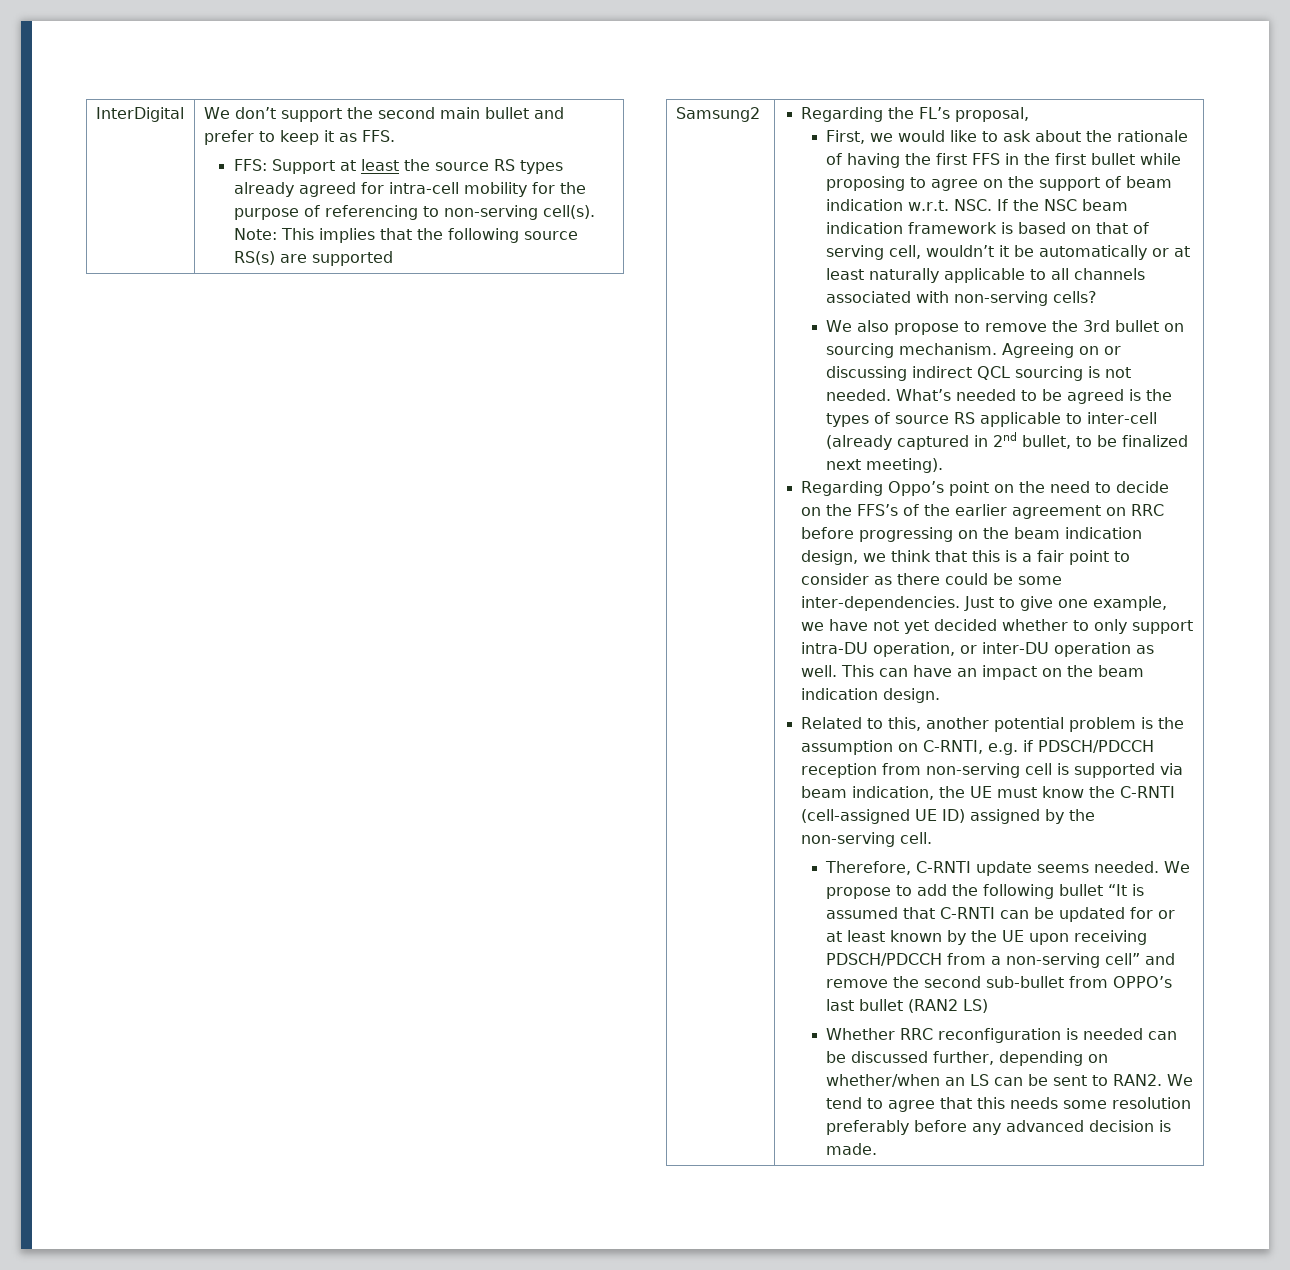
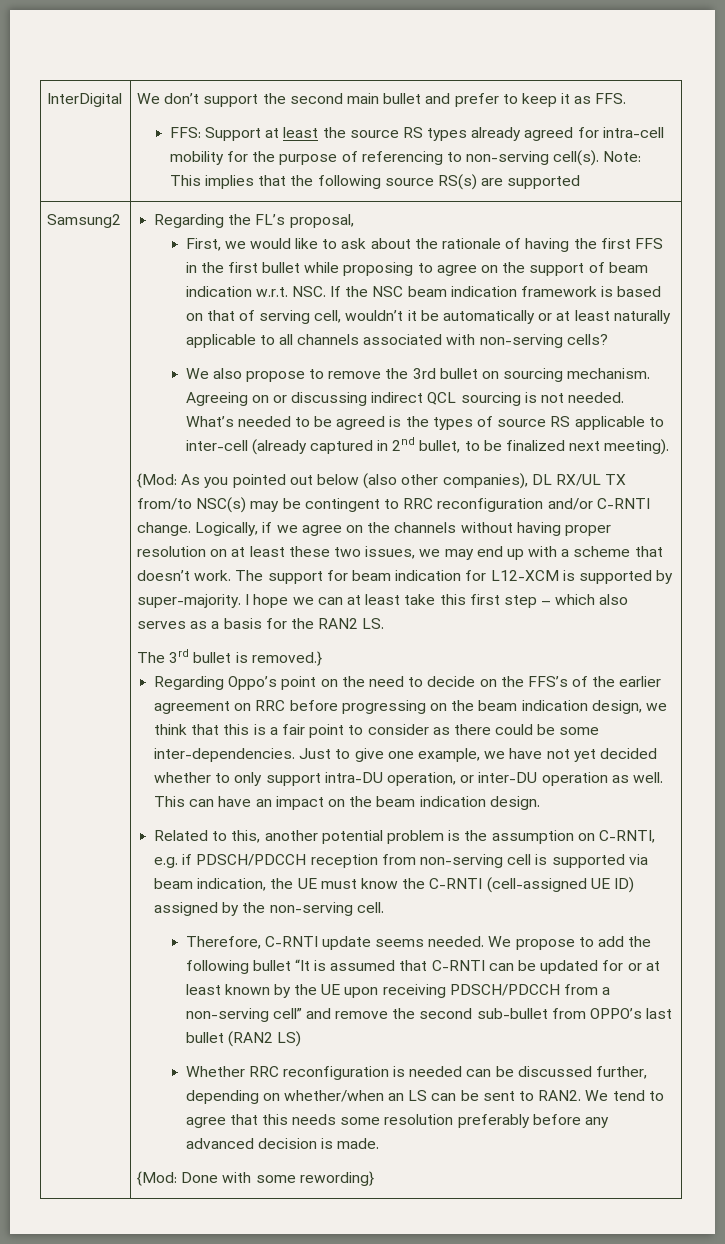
(943, 465) none -> [137,473,627,489] [137,497,650,513] [137,522,611,536] [137,546,663,560] [137,570,674,584] [137,594,629,608] [137,618,385,629] [137,649,322,666] // {Mod: As you pointed out below (also other companies), DL RX/UL TX from/to NSC(s) may be contingent to RRC reconfiguration and/or C-RNTI change. Logically, if we agree on the channels without having proper resolution on at least these two issues, we may end up with a scheme that doesn’t work. The support for beam indication for L12-XCM is supported by super-majority. I hope we can at least take this first step – which also serves as a basis for the RAN2 LS. // The 3rd bullet is removed.}
(877, 1149) none -> [137,1171,374,1186] // {Mod: Done with some rewording}

